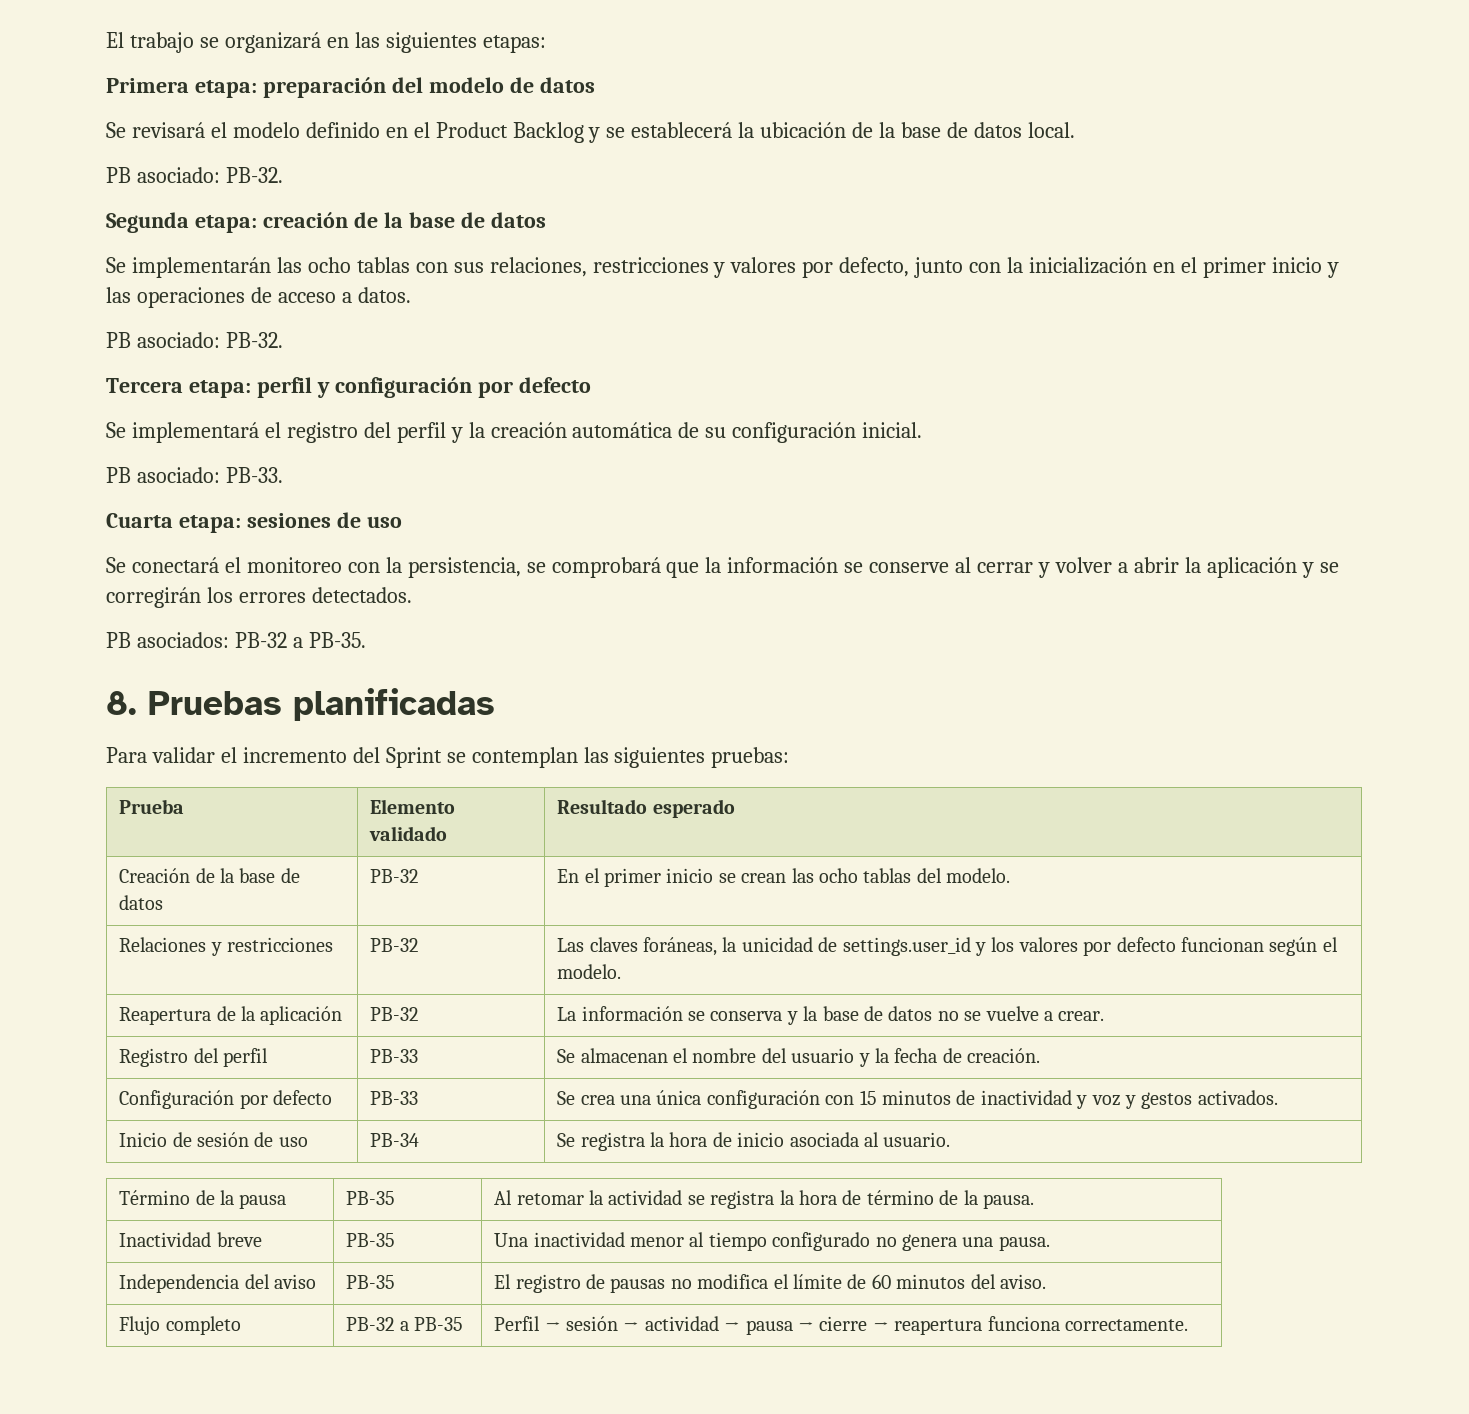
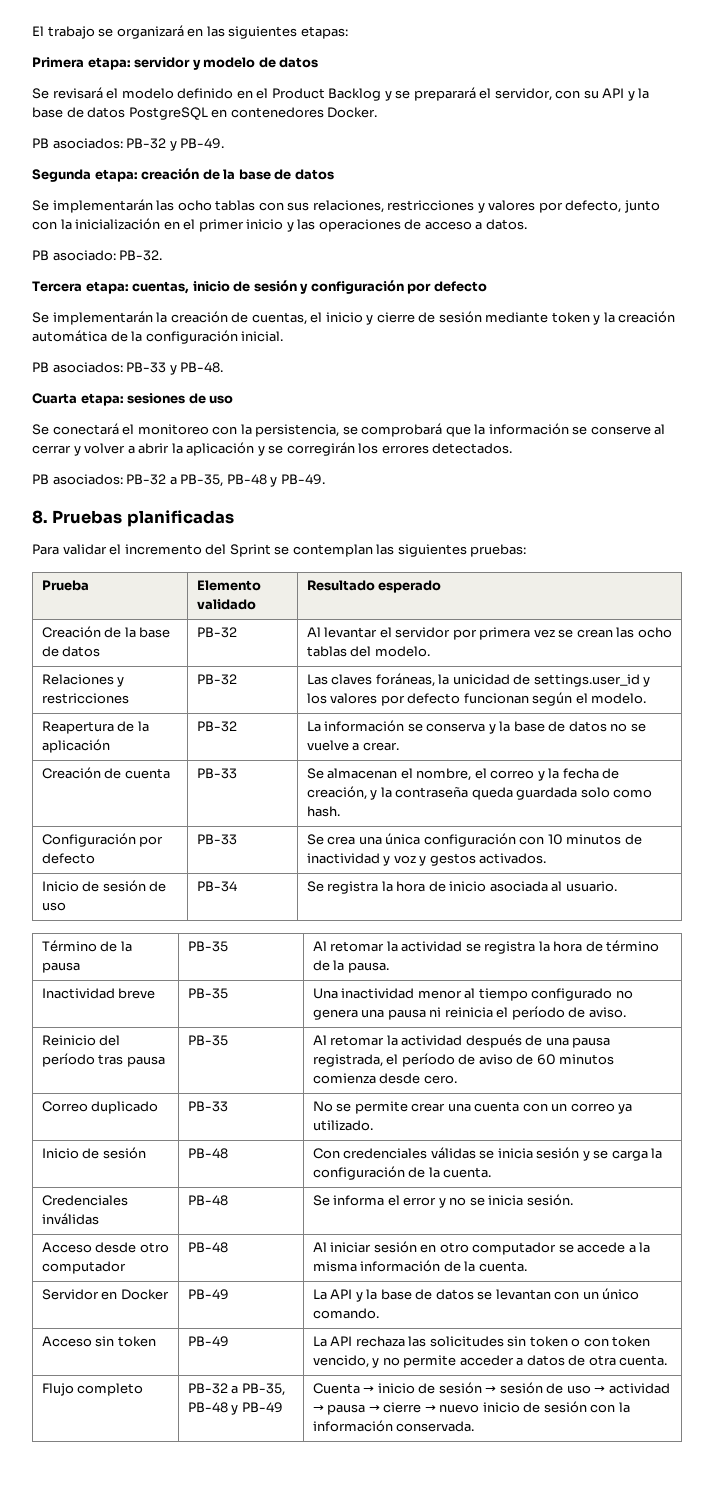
[262,77,423,98] preparación del -> [134,57,201,70] servidor y
[631,122,1075,138] [106,167,283,183] establecerá la ubicación de la base de datos local. // PB asociado: PB-32. -> [413,87,650,101] [32,107,378,120] [32,138,225,151] preparará el servidor, con su API y la base de datos PostgreSQL en contenedores Docker. // PB asociados: PB-32 y PB-49.
[256,377,312,398] perfil -> [132,280,297,294] cuentas, inicio de sesión
[131,422,446,443] implementará el registro del perfil -> [52,311,590,325] implementarán la creación de cuentas, el inicio y cierre de sesión mediante token
[705,427,727,438] su -> [131,331,143,342] la
[136,467,283,483] asociado: PB-33. -> [52,362,224,375] asociados: PB-33 y PB-48.
[308,632,366,648] PB-35. -> [180,474,325,487] PB-35, PB-48 y PB-49.
[557,868,714,887] En el primer inicio -> [306,627,555,640] Al levantar el servidor por primera vez
[119,1048,269,1067] Registro del perfil -> [41,767,170,779] Creación de cuenta
[692,1048,855,1063] nombre del usuario -> [416,768,535,781] nombre, el correo
[967,1048,1041,1063] creación. -> [306,786,653,800] [306,806,340,817] creación, y la contraseña queda guardada solo como hash.
[859,1090,877,1105] 15 -> [547,834,563,845] 10
[998,1236,1050,1251] [119,1274,317,1293] [346,1275,396,1289] [494,1274,1047,1293] [119,1316,241,1335] [346,1317,464,1331] [494,1316,619,1331] pausa. // Independencia del aviso | PB-35 | El registro de pausas no modifica el límite de 60 minutos del aviso. // Flujo completo | PB-32 a PB-35 | Perfil → sesión -> [387,1006,626,1020] [41,1035,121,1046] [41,1053,165,1067] [187,1035,228,1046] [312,1034,611,1048] [312,1053,615,1067] [312,1073,457,1084] [41,1101,159,1114] [187,1101,228,1112] [312,1101,633,1114] [312,1120,373,1131] [41,1147,146,1159] [187,1148,228,1159] [312,1147,663,1161] [312,1166,492,1180] [41,1195,128,1206] [41,1213,99,1225] [187,1195,228,1206] [312,1194,573,1208] [41,1242,169,1253] [41,1261,126,1274] [187,1242,228,1253] [312,1241,651,1255] [312,1260,527,1272] [41,1289,169,1300] [187,1289,229,1300] [312,1288,640,1302] [312,1308,379,1319] [41,1336,156,1347] [187,1336,229,1347] [312,1336,651,1347] [312,1355,668,1368] [41,1383,144,1396] [187,1383,285,1396] [187,1402,283,1415] [312,1382,591,1394] pausa ni reinicia el período de aviso. // Reinicio del período tras pausa | PB-35 | Al retomar la actividad después de una pausa registrada, el período de aviso de 60 minutos comienza desde cero. // Correo duplicado | PB-33 | No se permite crear una cuenta con un correo ya utilizado. // Inicio de sesión | PB-48 | Con credenciales válidas se inicia sesión y se carga la configuración de la cuenta. // Credenciales inválidas | PB-48 | Se informa el error y no se inicia sesión. // Acceso desde otro computador | PB-48 | Al iniciar sesión en otro computador se accede a la misma información de la cuenta. // Servidor en Docker | PB-49 | La API y la base de datos se levantan con un único comando. // Acceso sin token | PB-49 | La API rechaza las solicitudes sin token o con token vencido, y no permite acceder a datos de otra cuenta. // Flujo completo | PB-32 a PB-35, PB-48 y PB-49 | Cuenta → inicio de sesión → sesión de uso
[894,1316,1189,1335] reapertura funciona correctamente. -> [439,1401,630,1413] [312,1420,475,1432] nuevo inicio de sesión con la información conservada.

